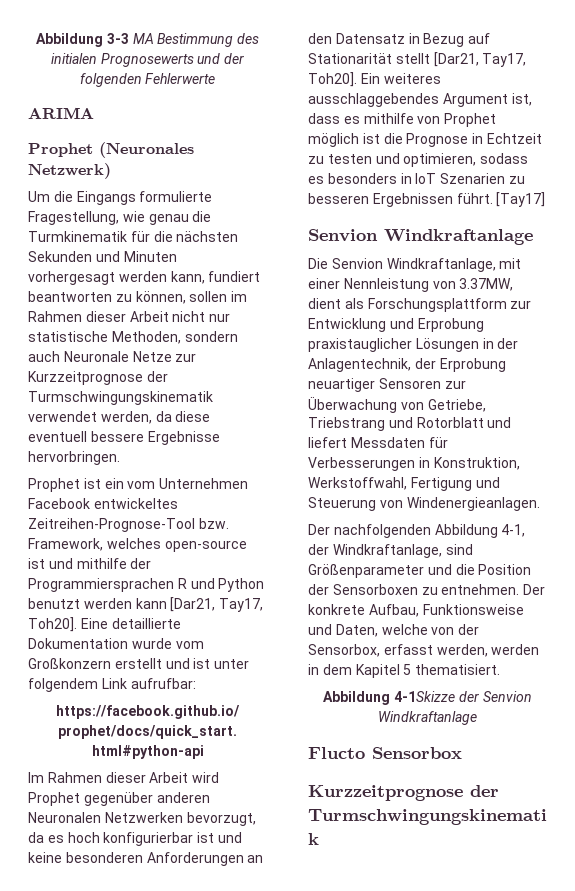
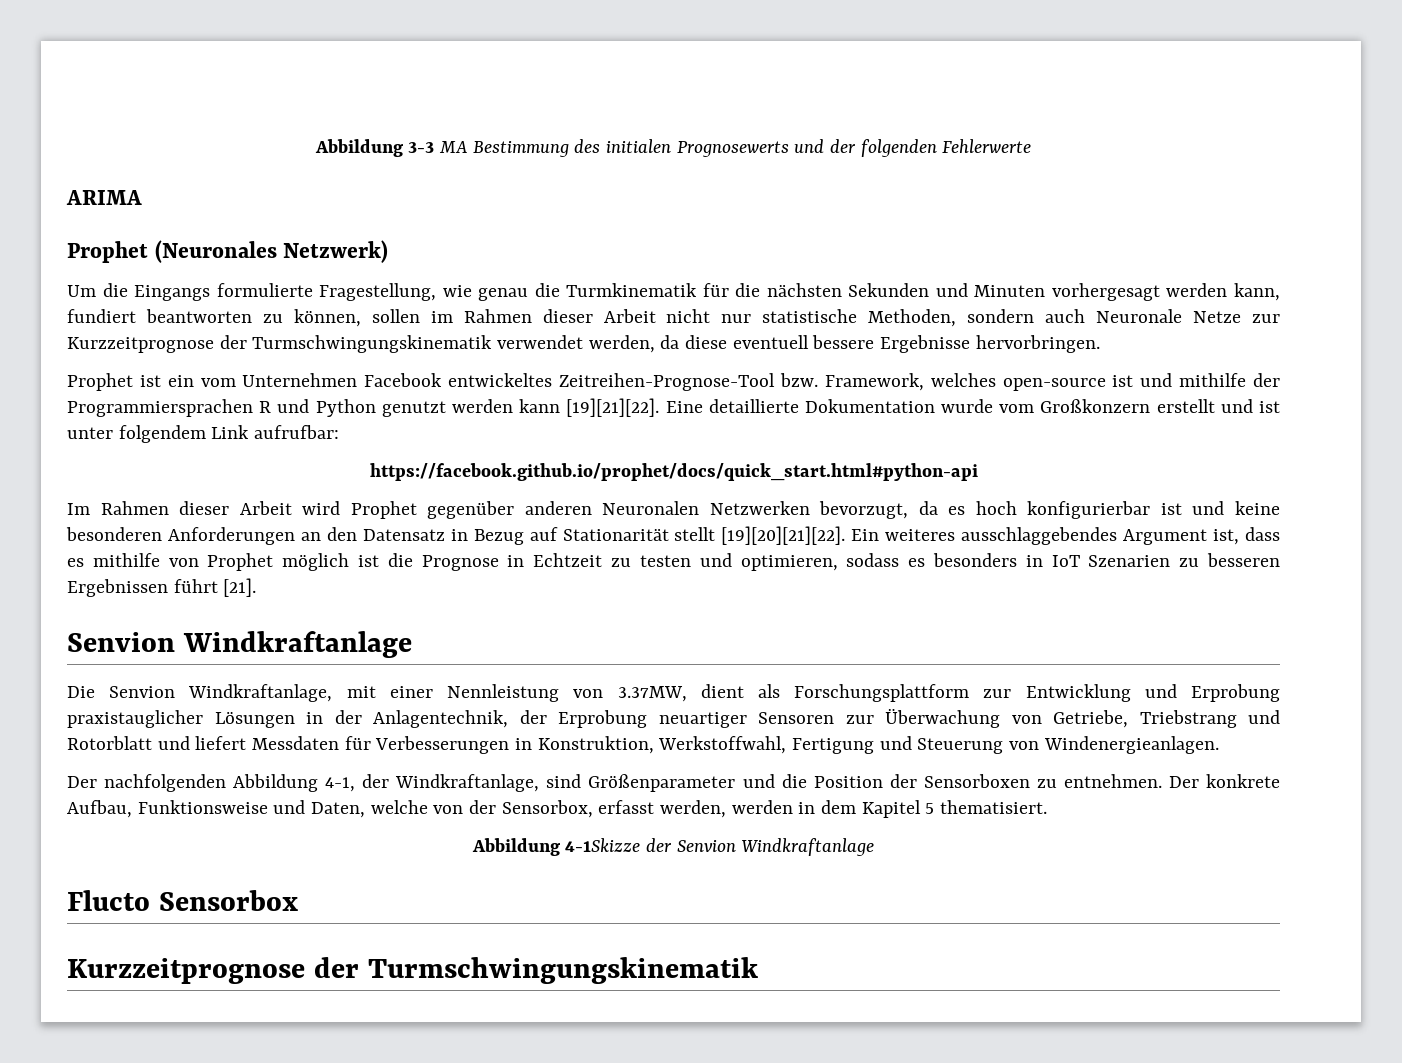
[28,598,80,609] benutzt -> [381,401,446,417] genutzt
[170,597,264,612] [28,617,77,632] [Dar21, Tay17, Toh20]. -> [566,398,660,417] [19][21][22].
[433,52,527,67] [308,72,357,87] [Dar21, Tay17, Toh20]. -> [721,526,846,545] [19][20][21][22].
[456,192,546,207] führt. [Tay17] -> [173,578,257,597] führt [21].

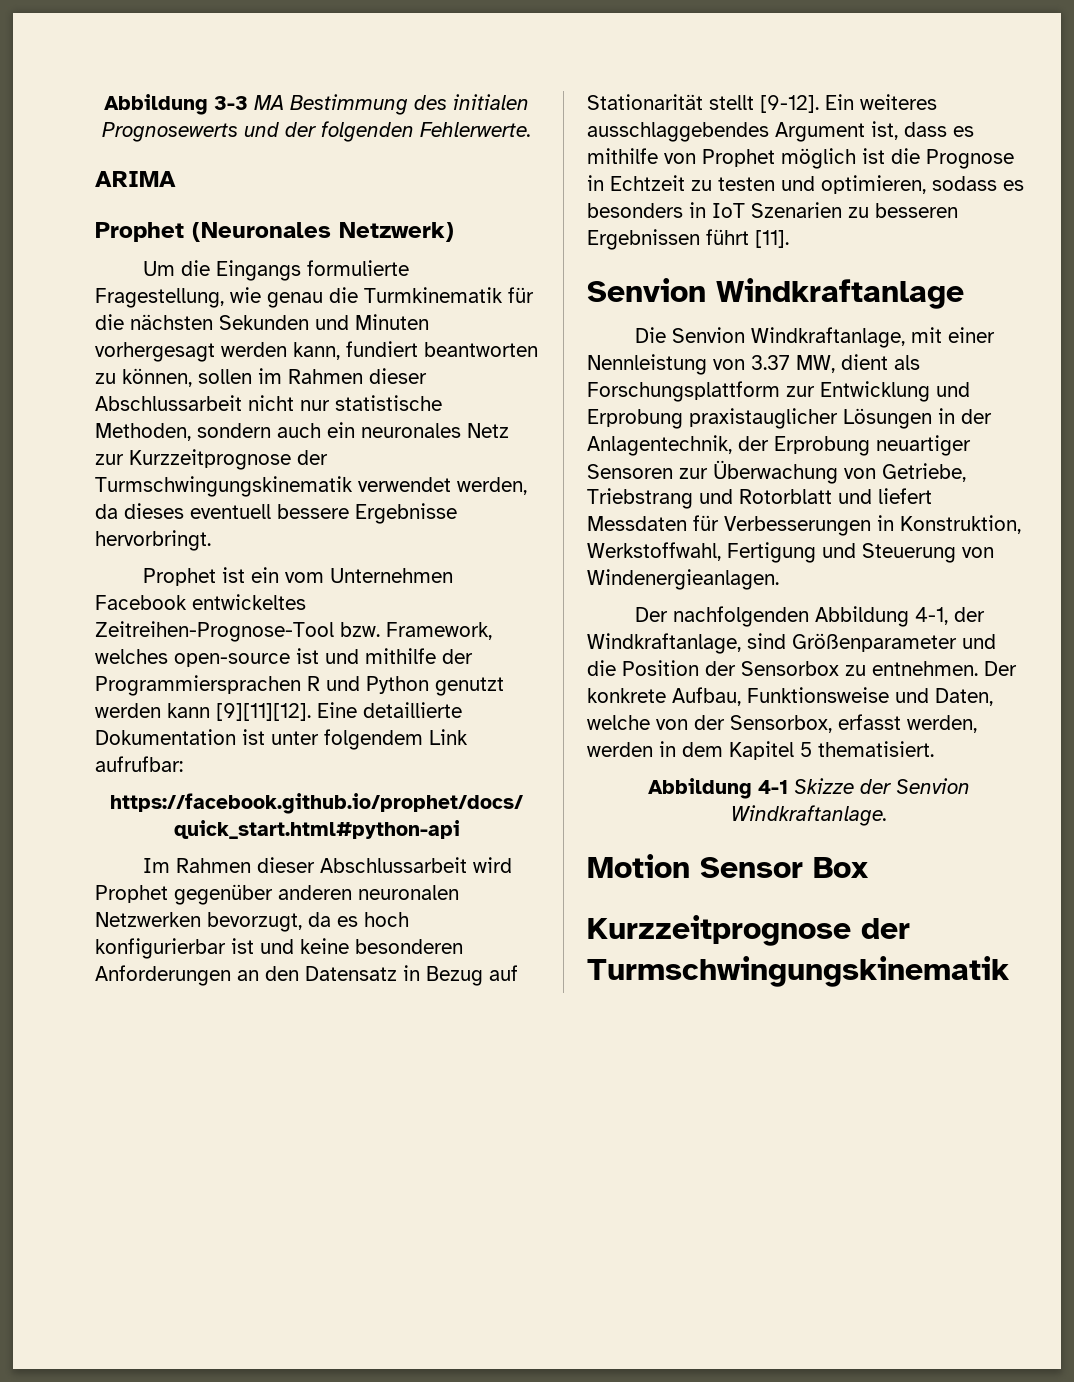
[942,139,1032,153] Fehlerwerte -> [420,122,531,137] Fehlerwerte.
[603,309,656,323] Arbeit -> [95,395,242,411] Abschlussarbeit
[1096,309,1242,323] Neuronale Netze -> [327,422,509,438] ein neuronales Netz
[685,335,728,349] diese -> [124,503,184,519] dieses
[975,335,1100,353] hervorbringen. -> [95,530,211,551] hervorbringt.
[566,398,660,417] [19][21][22]. -> [216,703,311,721] [9][11][12].
[941,399,1253,413] wurde vom Großkonzern erstellt und -> (236, 737) none
[239,501,292,515] Arbeit -> [320,857,468,873] Abschlussarbeit
[602,501,700,515] Neuronalen -> [358,885,459,900] neuronalen
[721,526,846,545] [19][20][21][22]. -> [760,95,819,113] [9-12].
[223,578,257,597] [21]. -> [755,230,789,248] [11].
[617,686,687,702] 3.37MW, -> [751,355,835,373] 3.37 MW,
[923,774,1030,788] Sensorboxen -> [741,661,839,676] Sensorbox
[565,838,875,856] [67,890,298,911] 4-1Skizze der Senvion Windkraftanlage // Flucto Sensorbox -> [757,778,970,794] [730,805,887,826] [587,854,869,878] 4-1 Skizze der Senvion Windkraftanlage. // Motion Sensor Box

